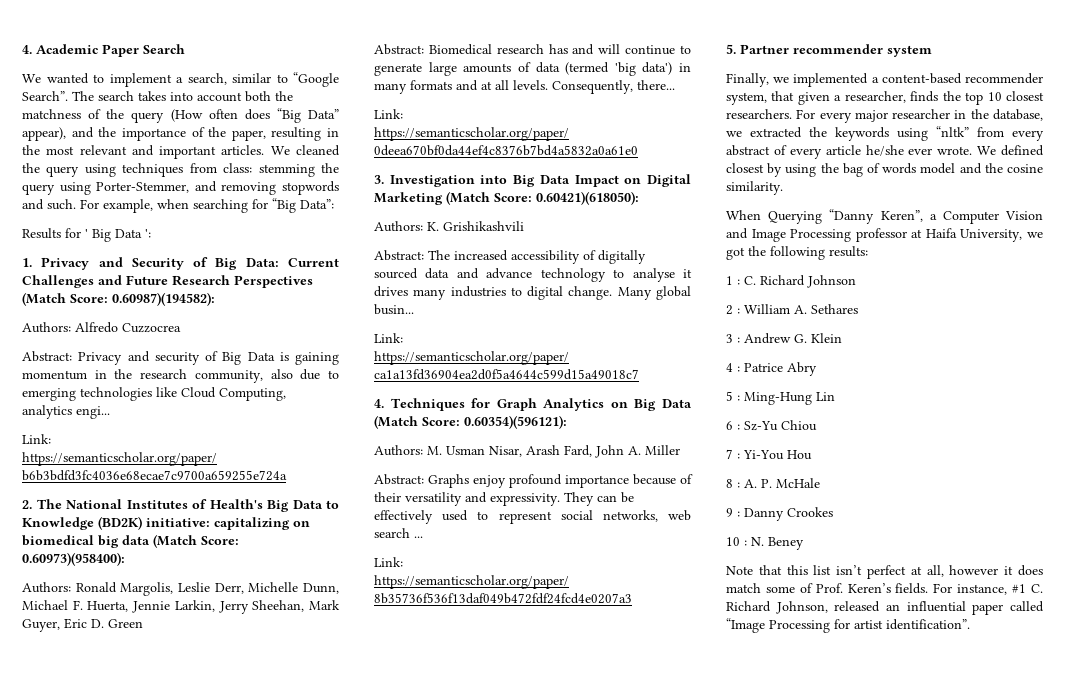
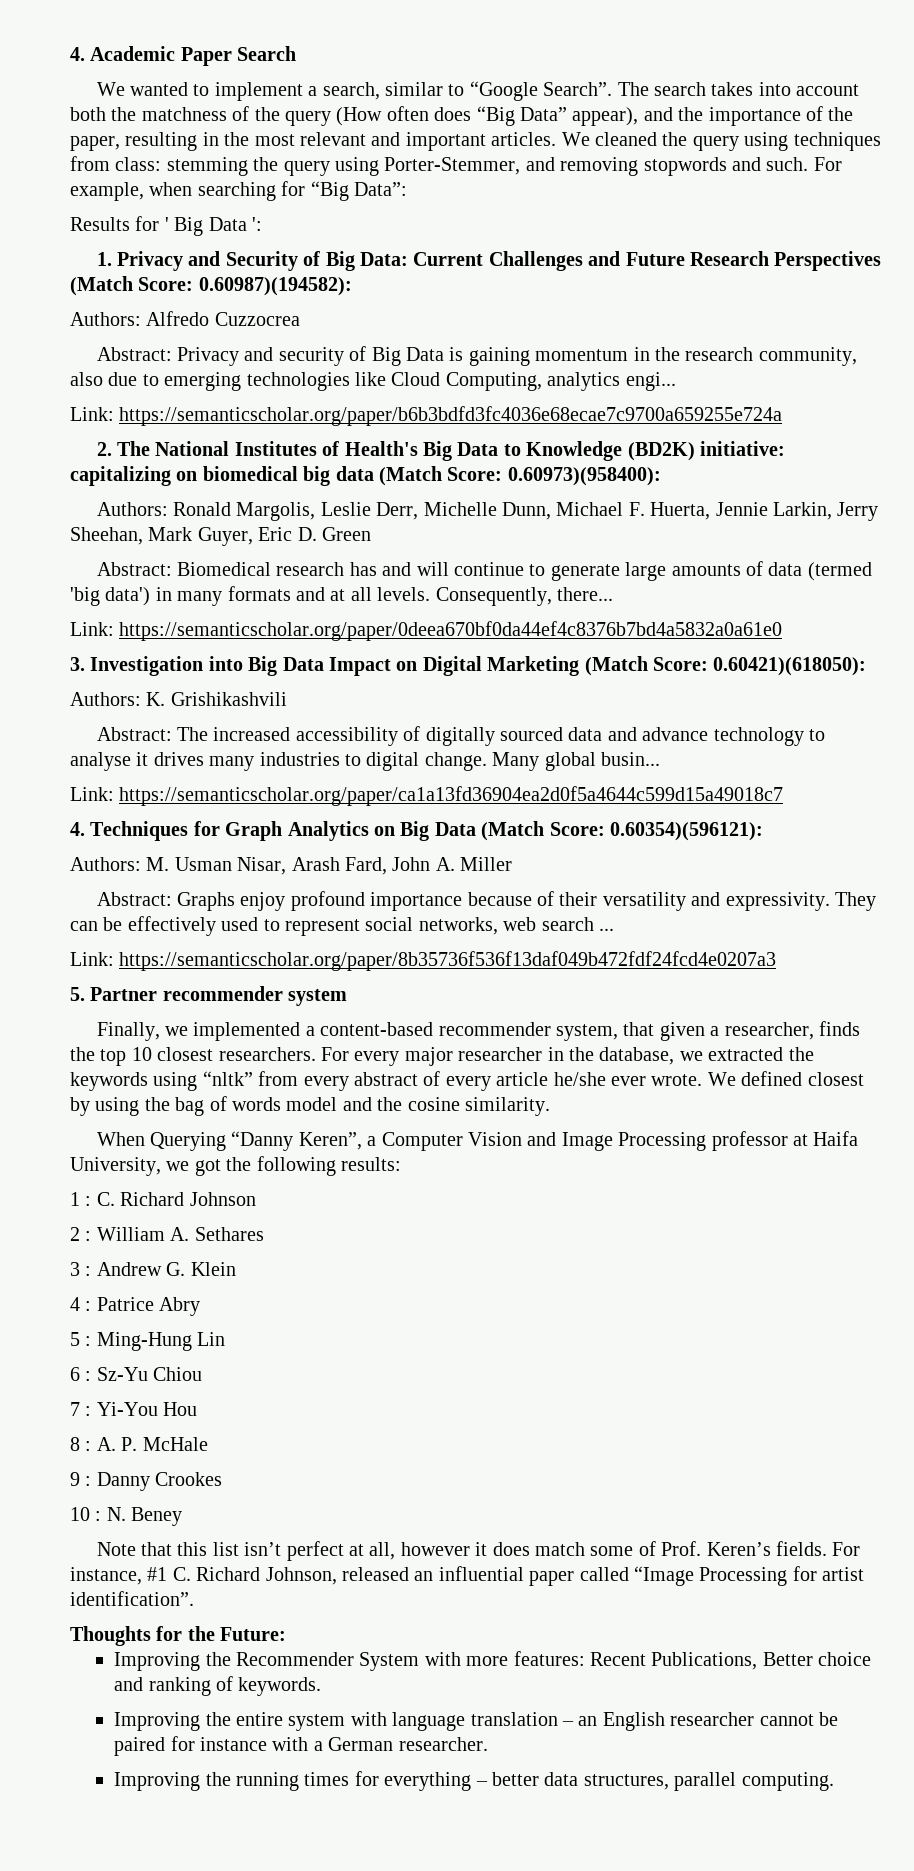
(970, 624) none -> [70,1626,287,1646] [114,1651,872,1671] [114,1676,322,1696] [114,1712,839,1731] [114,1736,488,1756] [114,1771,834,1791] // Thoughts for the Future: // Improving the Recommender System with more features: Recent Publications, Better choice and ranking of keywords. // Improving the entire system with language translation – an English researcher cannot be paired for instance with a German researcher. // Improving the running times for everything – better data structures, parallel computing.

